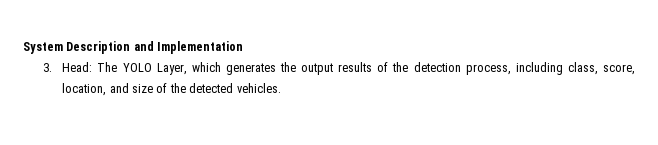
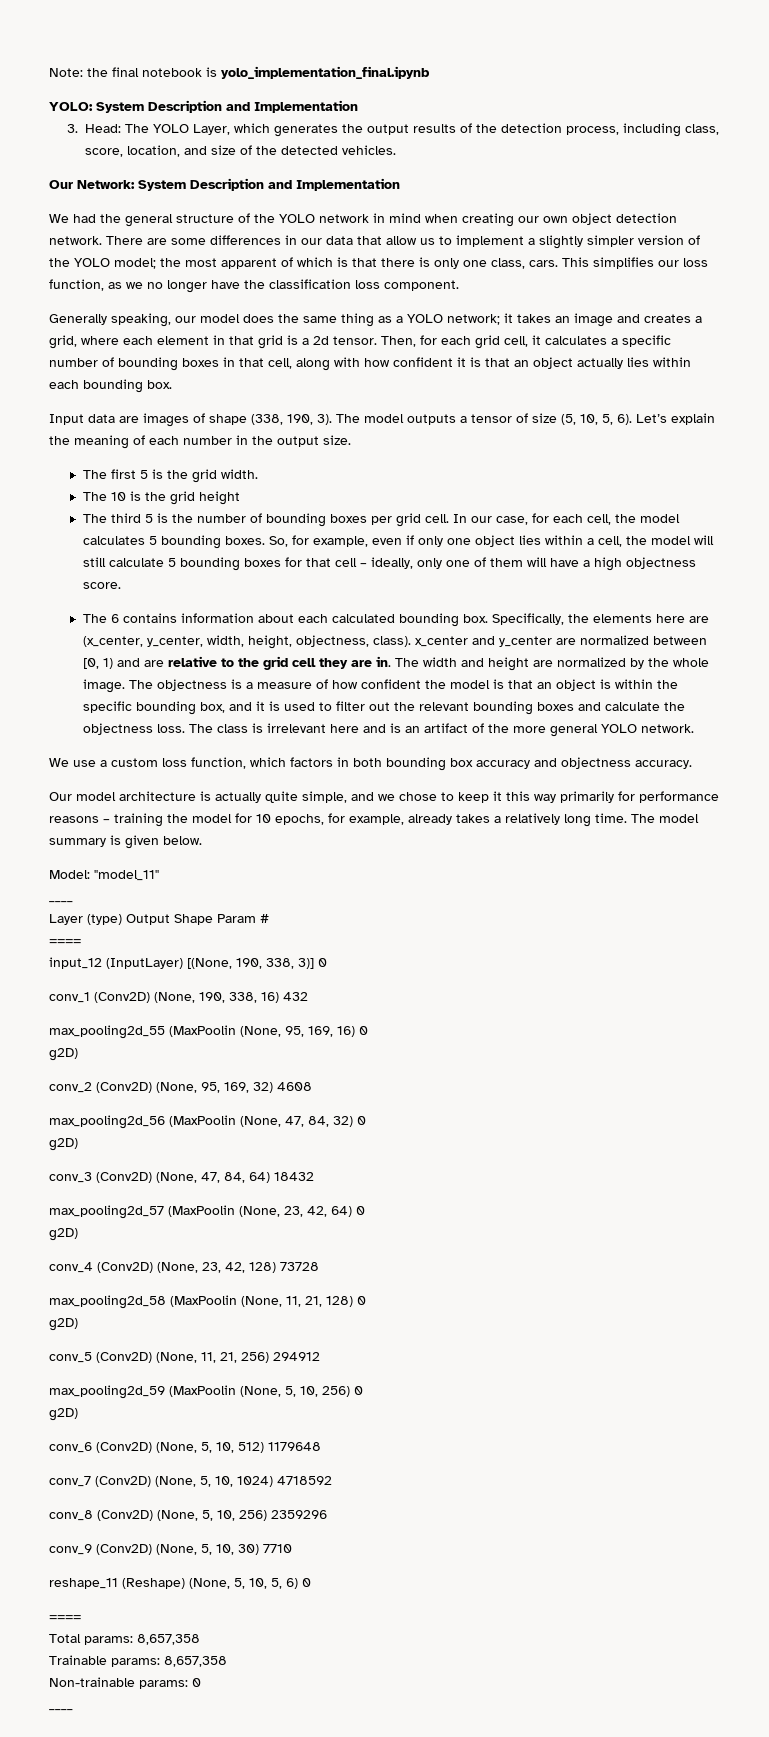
(23, 48) none -> [49,66,430,79] [49,102,93,111] Note: the final notebook is yolo_implementation_final.ipynb // YOLO:
(281, 88) none -> [49,178,400,191] [49,213,677,227] [49,235,700,249] [49,257,708,269] [49,279,459,293] [49,313,702,327] [49,335,671,349] [49,357,691,371] [49,379,172,393] [49,413,715,427] [49,435,351,449] [82,469,258,483] [82,491,240,505] [82,513,680,527] [82,535,714,549] [82,557,696,571] [82,582,121,589] [82,613,709,627] [82,635,707,649] [82,656,709,671] [82,679,678,693] [82,701,685,715] [82,723,694,737] [49,757,692,771] [49,791,719,803] [49,813,699,827] [49,835,202,849] [49,870,159,881] [49,901,73,903] [49,914,269,925] [49,939,81,945] [49,957,327,969] [49,992,308,1003] [49,1025,368,1039] [49,1048,78,1061] [49,1082,312,1093] [49,1115,366,1129] [49,1138,78,1151] [49,1172,314,1183] [49,1205,365,1219] [49,1228,78,1241] [49,1262,319,1273] [49,1295,366,1309] [49,1318,78,1331] [49,1352,320,1363] [49,1385,363,1399] [49,1408,78,1421] [49,1442,321,1453] [49,1476,332,1487] [49,1510,327,1521] [49,1544,292,1555] [49,1578,311,1589] [49,1615,81,1621] [49,1634,200,1645] [49,1655,227,1667] [49,1677,201,1689] [49,1709,73,1711] // Our Network: System Description and Implementation // We had the general structure of the YOLO network in mind when creating our own object detection network. There are some differences in our data that allow us to implement a slightly simpler version of the YOLO model; the most apparent of which is that there is only one class, cars. This simplifies our loss function, as we no longer have the classification loss component. // Generally speaking, our model does the same thing as a YOLO network; it takes an image and creates a grid, where each element in that grid is a 2d tensor. Then, for each grid cell, it calculates a specific number of bounding boxes in that cell, along with how confident it is that an object actually lies within each bounding box. // Input data are images of shape (338, 190, 3). The model outputs a tensor of size (5, 10, 5, 6). Let’s explain the meaning of each number in the output size. // The first 5 is the grid width. // The 10 is the grid height // The third 5 is the number of bounding boxes per grid cell. In our case, for each cell, the model calculates 5 bounding boxes. So, for example, even if only one object lies within a cell, the model will still calculate 5 bounding boxes for that cell – ideally, only one of them will have a high objectness score. // The 6 contains information about each calculated bounding box. Specifically, the elements here are (x_center, y_center, width, height, objectness, class). x_center and y_center are normalized between [0, 1) and are relative to the grid cell they are in. The width and height are normalized by the whole image. The objectness is a measure of how confident the model is that an object is within the specific bounding box, and it is used to filter out the relevant bounding boxes and calculate the objectness loss. The class is irrelevant here and is an artifact of the more general YOLO network. // We use a custom loss function, which factors in both bounding box accuracy and objectness accuracy. // Our model architecture is actually quite simple, and we chose to keep it this way primarily for performance reasons – training the model for 10 epochs, for example, already takes a relatively long time. The model summary is given below. // Model: "model_11" // ____ // Layer (type) Output Shape Param # // ==== // input_12 (InputLayer) [(None, 190, 338, 3)] 0 // conv_1 (Conv2D) (None, 190, 338, 16) 432 // max_pooling2d_55 (MaxPoolin (None, 95, 169, 16) 0 // g2D) // conv_2 (Conv2D) (None, 95, 169, 32) 4608 // max_pooling2d_56 (MaxPoolin (None, 47, 84, 32) 0 // g2D) // conv_3 (Conv2D) (None, 47, 84, 64) 18432 // max_pooling2d_57 (MaxPoolin (None, 23, 42, 64) 0 // g2D) // conv_4 (Conv2D) (None, 23, 42, 128) 73728 // max_pooling2d_58 (MaxPoolin (None, 11, 21, 128) 0 // g2D) // conv_5 (Conv2D) (None, 11, 21, 256) 294912 // max_pooling2d_59 (MaxPoolin (None, 5, 10, 256) 0 // g2D) // conv_6 (Conv2D) (None, 5, 10, 512) 1179648 // conv_7 (Conv2D) (None, 5, 10, 1024) 4718592 // conv_8 (Conv2D) (None, 5, 10, 256) 2359296 // conv_9 (Conv2D) (None, 5, 10, 30) 7710 // reshape_11 (Reshape) (None, 5, 10, 5, 6) 0 // ==== // Total params: 8,657,358 // Trainable params: 8,657,358 // Non-trainable params: 0 // ____

